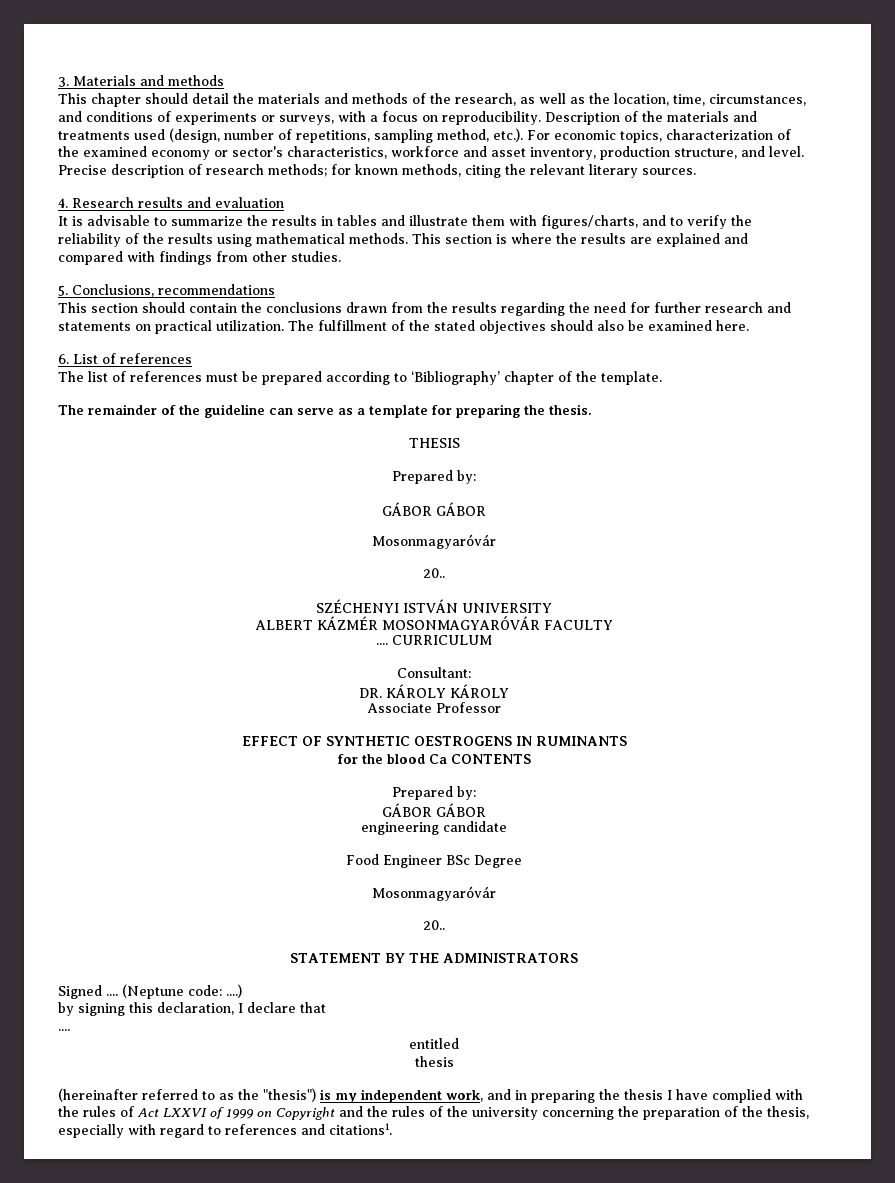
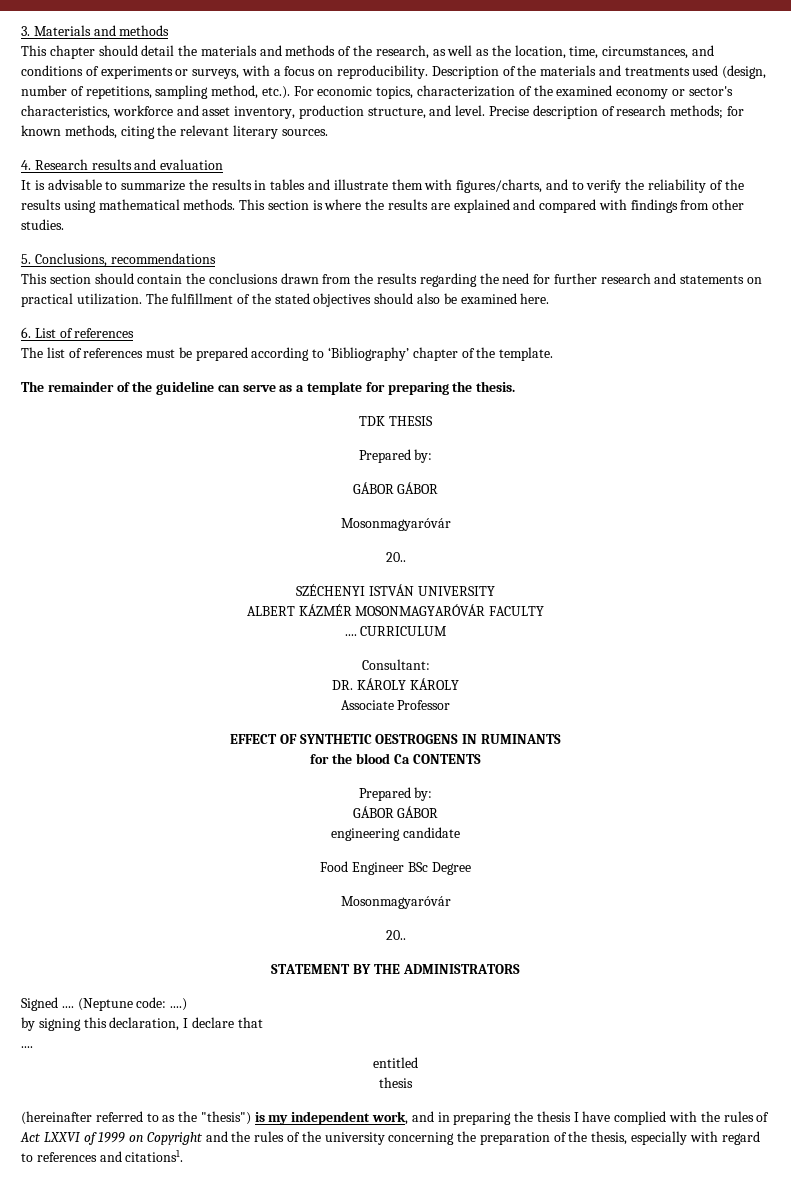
(592, 409) none -> [359,416,386,426] TDK

